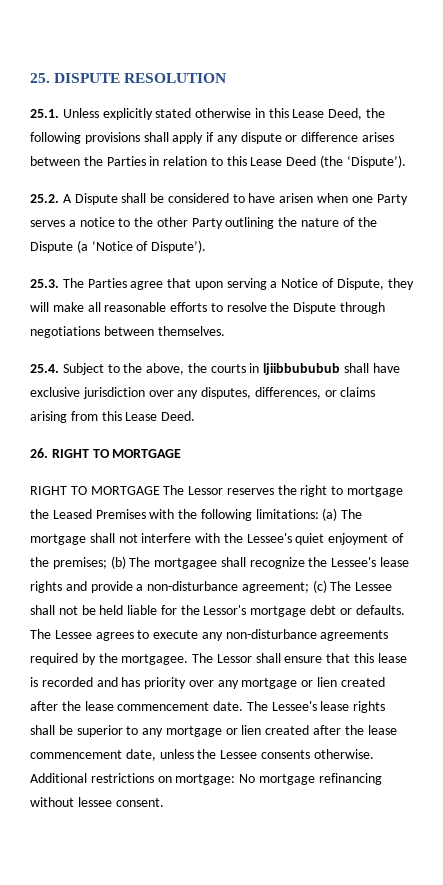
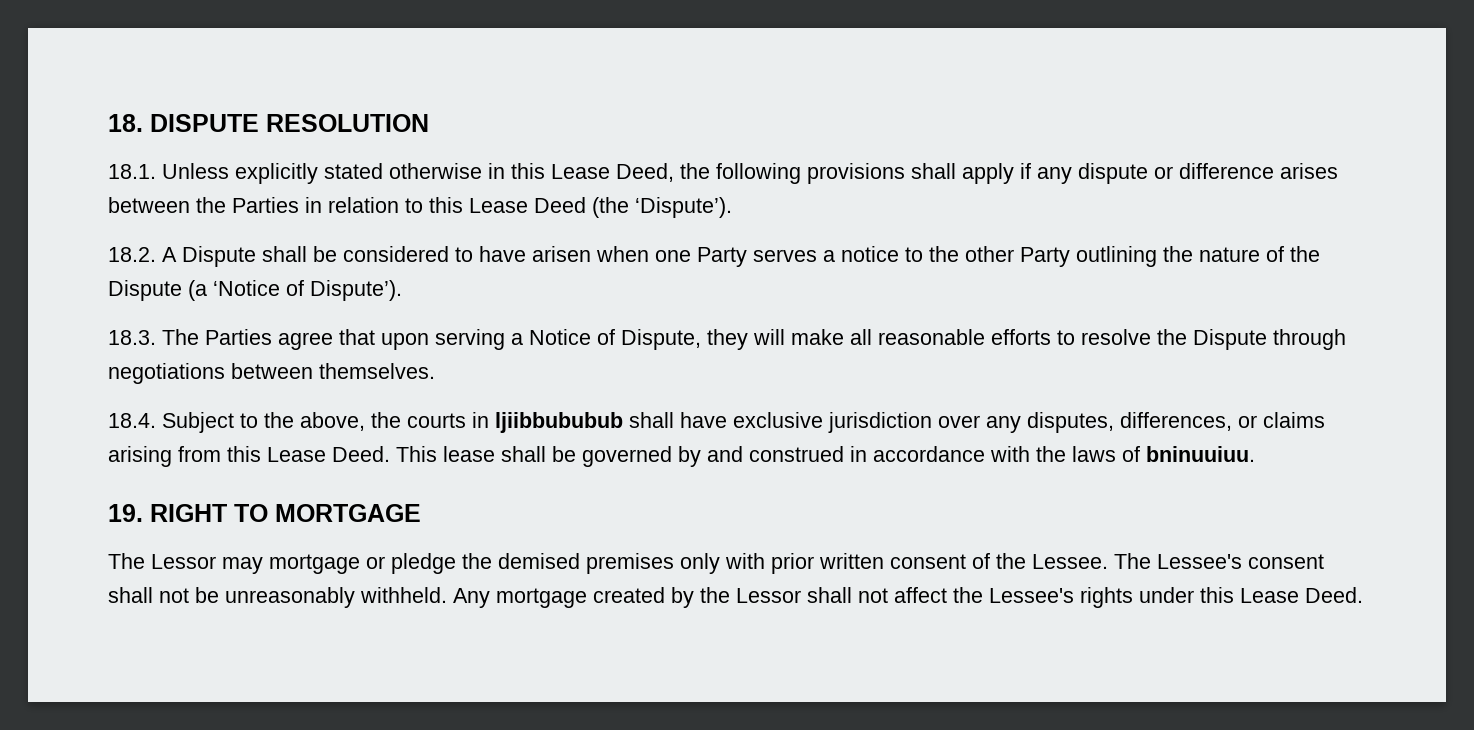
[30,73,50,83] 25. -> [108,114,143,132] 18.
[30,109,59,118] 25.1. -> [108,164,156,179] 18.1.
[30,194,59,203] 25.2. -> [108,247,156,262] 18.2.
[30,279,59,288] 25.3. -> [108,330,156,345] 18.3.
[30,364,59,373] 25.4. -> [108,413,156,428] 18.4.
[30,448,182,458] [30,485,404,497] [30,508,363,521] [30,533,405,545] [30,556,410,569] [30,580,393,593] [30,605,405,617] [30,629,389,641] [30,653,407,665] [30,677,385,689] [30,701,386,713] [30,725,397,737] [30,749,374,761] [30,773,382,785] [30,797,164,807] // 26. RIGHT TO MORTGAGE // RIGHT TO MORTGAGE The Lessor reserves the right to mortgage the Leased Premises with the following limitations: (a) The mortgage shall not interfere with the Lessee's quiet enjoyment of the premises; (b) The mortgagee shall recognize the Lessee's lease rights and provide a non-disturbance agreement; (c) The Lessee shall not be held liable for the Lessor's mortgage debt or defaults. The Lessee agrees to execute any non-disturbance agreements required by the mortgagee. The Lessor shall ensure that this lease is recorded and has priority over any mortgage or lien created after the lease commencement date. The Lessee's lease rights shall be superior to any mortgage or lien created after the lease commencement date, unless the Lessee consents otherwise. Additional restrictions on mortgage: No mortgage refinancing without lessee consent. -> [396,446,1255,467] [108,504,421,522] [108,553,1324,574] [108,587,1363,608] This lease shall be governed by and construed in accordance with the laws of bninuuiuu. // 19. RIGHT TO MORTGAGE // The Lessor may mortgage or pledge the demised premises only with prior written consent of the Lessee. The Lessee's consent shall not be unreasonably withheld. Any mortgage created by the Lessor shall not affect the Lessee's rights under this Lease Deed.

